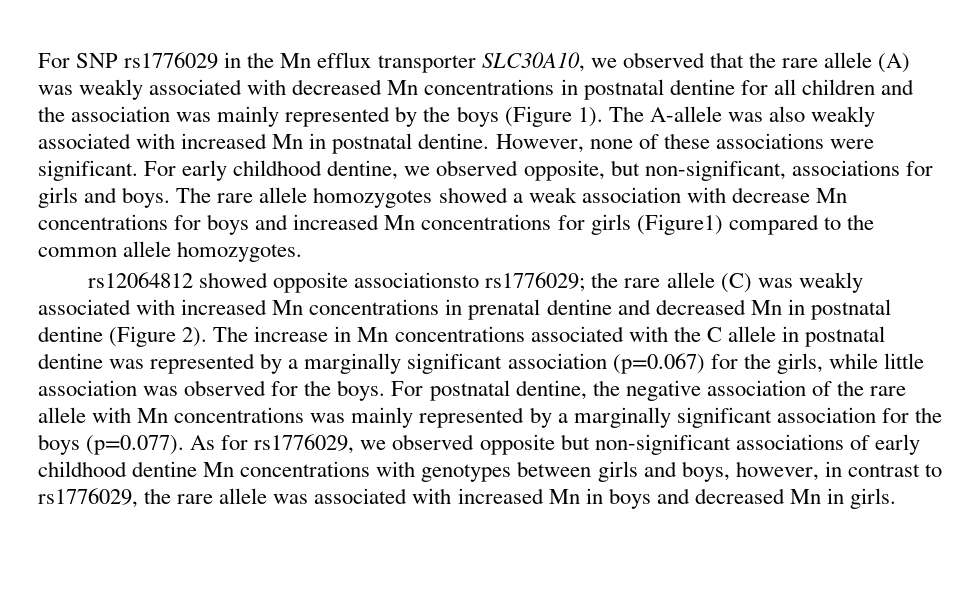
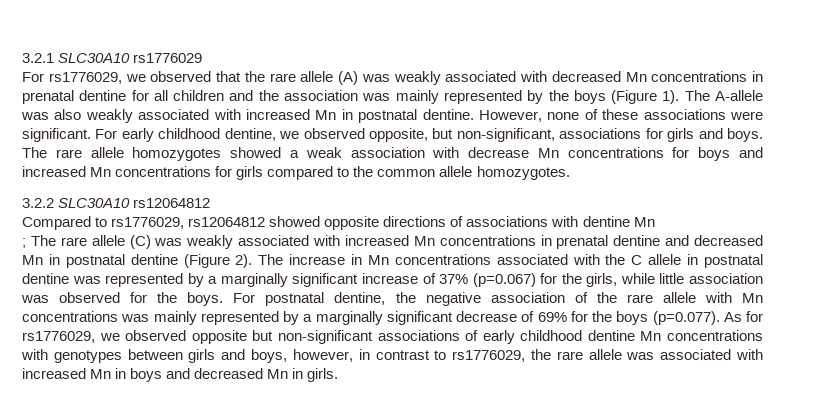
[38,52,585,73] For SNP rs1776029 in the Mn efflux transporter SLC30A10, -> [22,53,203,63] [22,72,122,84] 3.2.1 SLC30A10 rs1776029 // For rs1776029,
[583,79,664,100] postnatal -> [22,90,74,104] prenatal
[636,214,723,235] (Figure1) -> (264, 173) none
[87,272,619,293] rs12064812 showed opposite associationsto rs1776029; the -> [22,198,211,208] [22,216,655,230] [22,235,56,248] 3.2.2 SLC30A10 rs12064812 // Compared to rs1776029, rs12064812 showed opposite directions of associations with dentine Mn // ; The
[507,353,607,369] association -> [361,273,469,284] increase of 37%
[776,407,876,423] association -> [456,311,567,322] decrease of 69%

